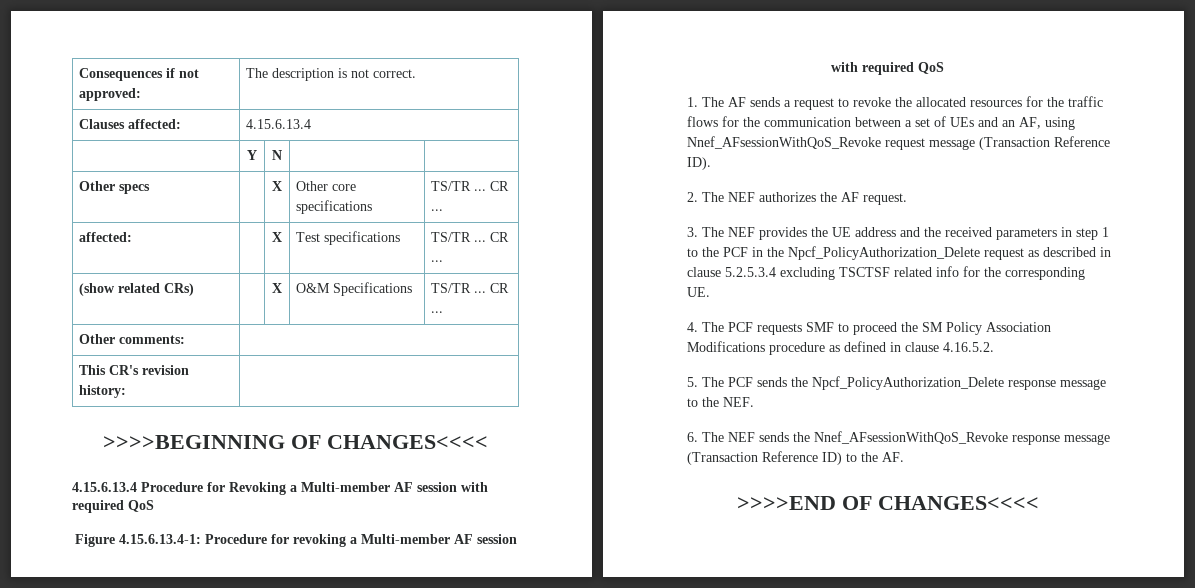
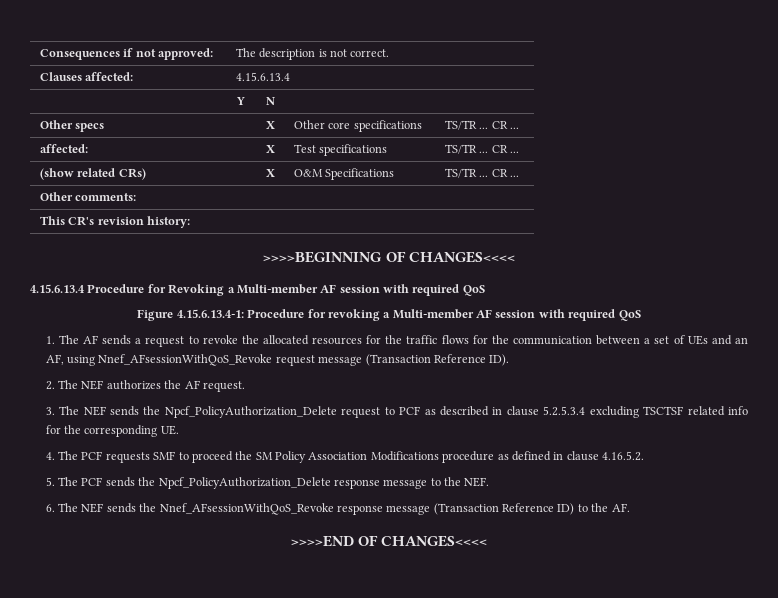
[758,227,1109,240] [686,247,763,257] provides the UE address and the received parameters in step 1 to the PCF in -> [109,406,139,416] sends
(1024, 254) none -> [384,406,421,415] to PCF

